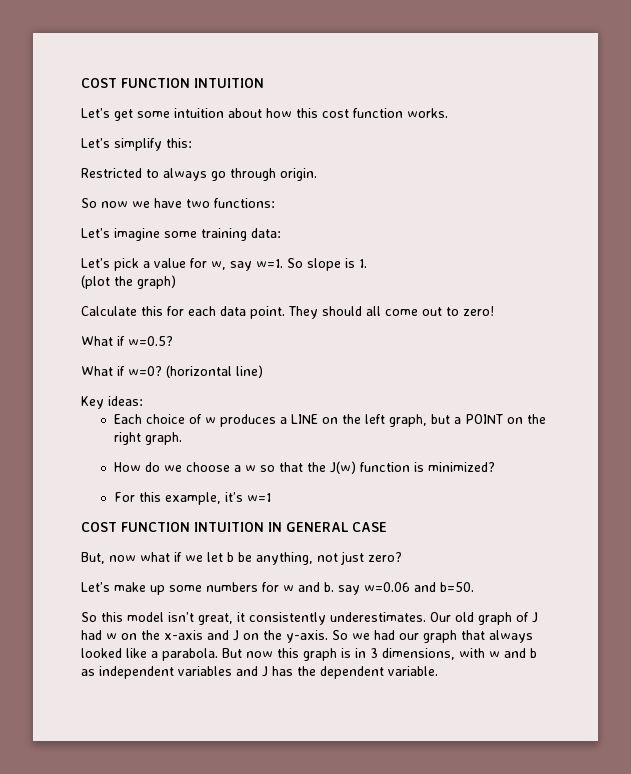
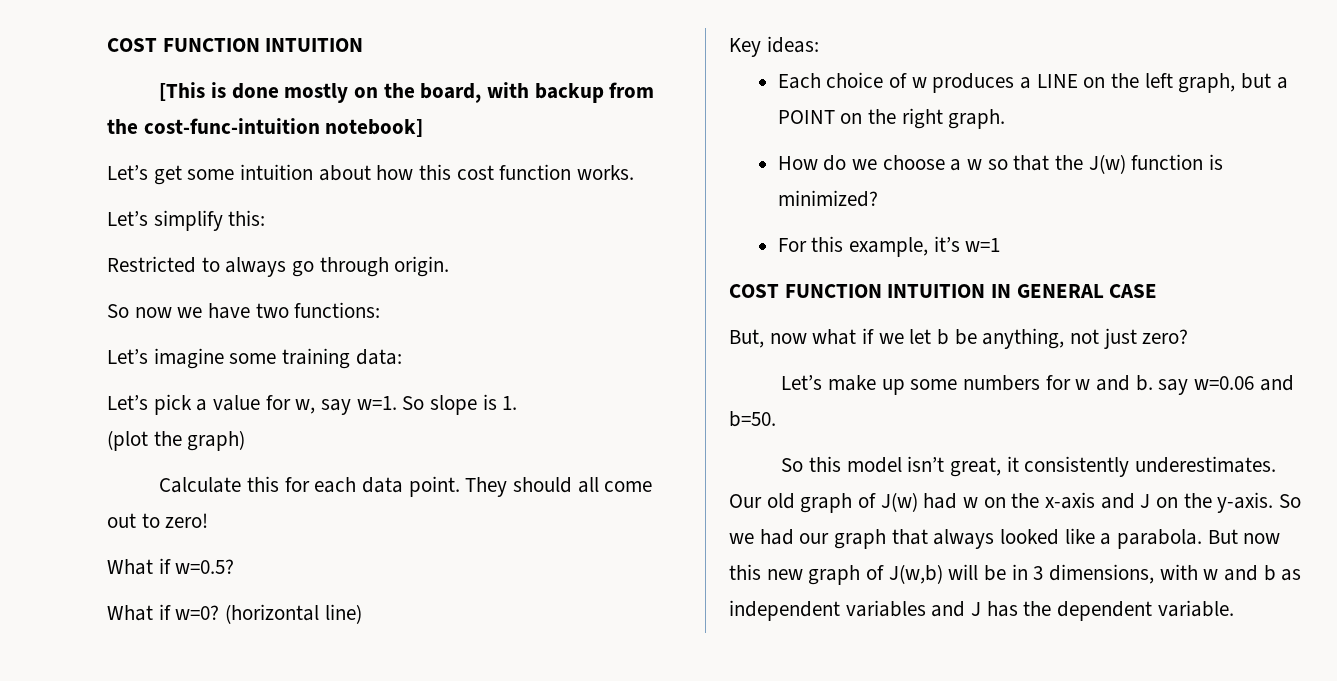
[81,78,264,88] COST FUNCTION INTUITION -> [107,38,364,52] [159,82,655,103] [107,118,424,137] COST FUNCTION INTUITION // [This is done mostly on the board, with backup from the cost-func-intuition notebook]
[532,612,538,623] J -> [880,492,918,512] J(w)
[303,648,351,661] graph is -> [766,564,1007,585] new graph of J(w,b) will be

